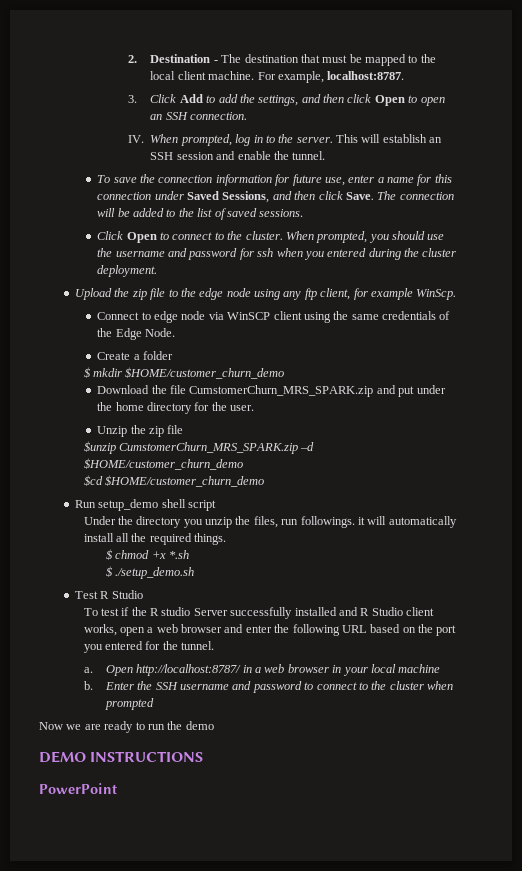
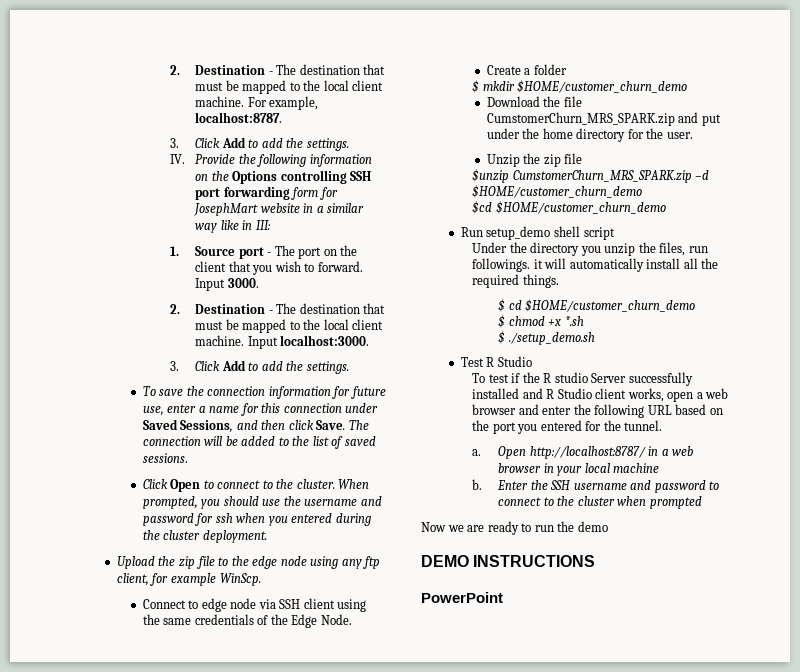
[258,94,445,106] [150,112,248,120] [128,134,443,146] [150,151,326,160] settings, and then click Open to open an SSH connection. // IV. When prompted, log in to the server. This will establish an SSH session and enable the tunnel. -> [306,138,349,151] [169,154,372,167] [195,170,372,184] [195,186,338,200] [194,203,365,216] [195,220,271,233] [169,245,358,259] [195,261,363,275] [195,278,259,291] [169,303,386,314] [195,319,384,333] [195,335,370,349] [169,360,349,374] settings. // IV. Provide the following information on the Options controlling SSH port forwarding form for JosephMart website in a similar way like in III: // 1. Source port - The port on the client that you wish to forward. Input 3000. // 2. Destination - The destination that must be mapped to the local client machine. Input localhost:3000. // 3. Click Add to add the settings.
[227,312,271,320] WinSCP -> [279,599,301,609] SSH
(227, 539) none -> [497,299,696,312] // $ cd $HOME/customer_churn_demo

